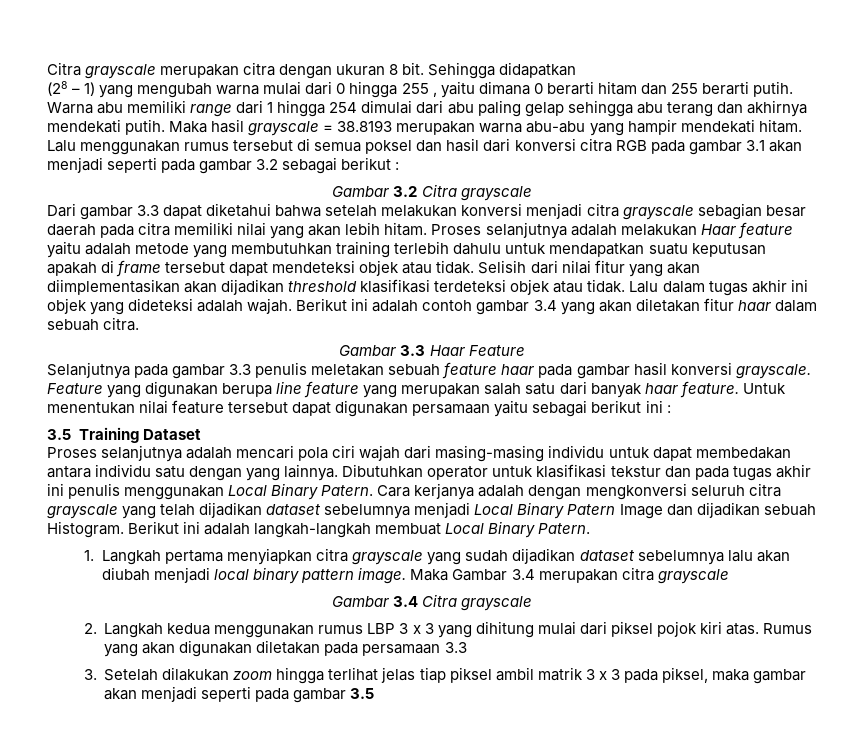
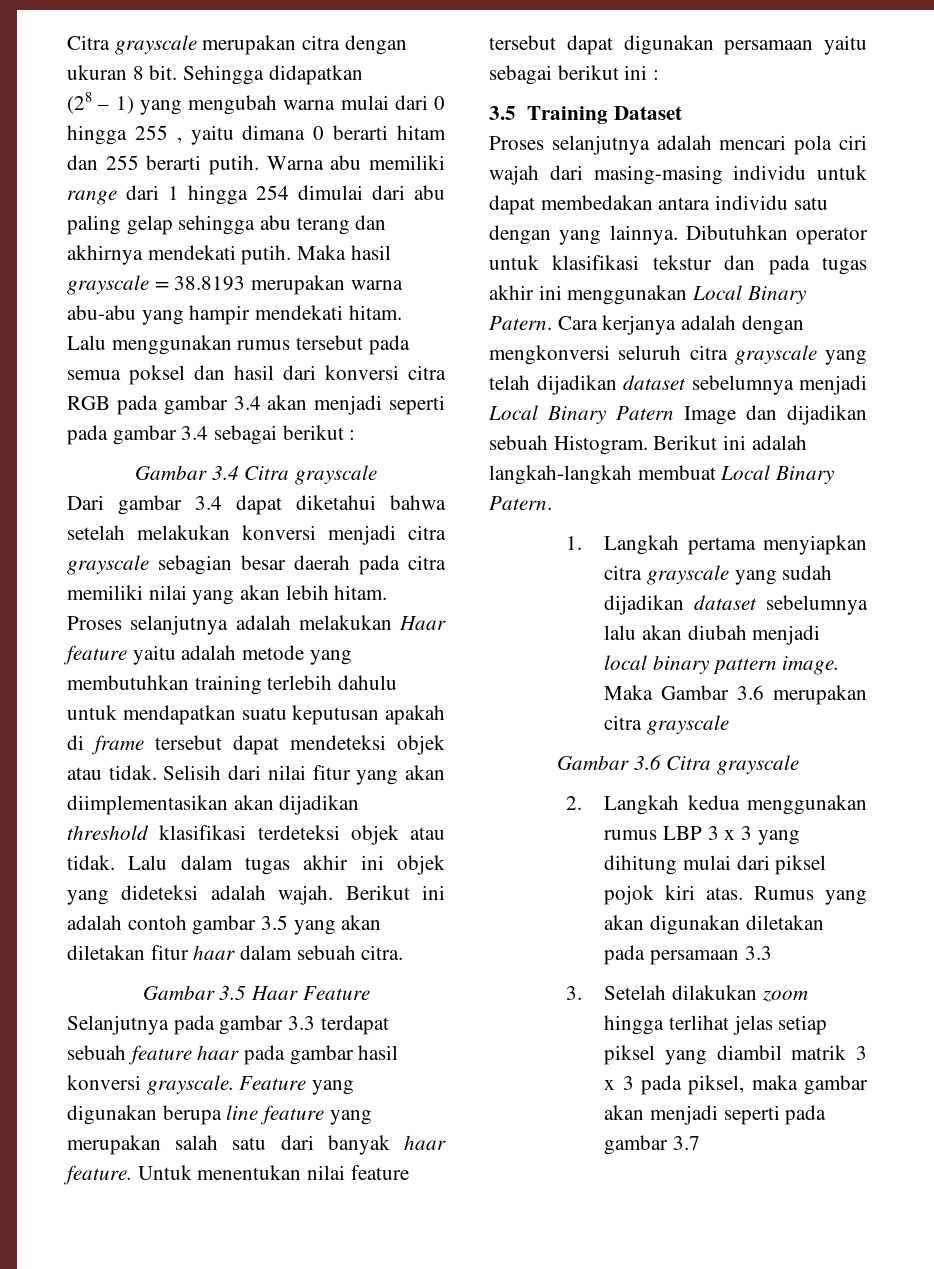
[297,138,311,151] di -> [368,335,410,355] pada
[745,140,802,152] [47,157,279,174] 3.1 akan menjadi seperti pada gambar 3.2 -> [233,395,446,415] [67,425,209,445] 3.4 akan menjadi seperti pada gambar 3.4
[393,186,418,197] 3.2 -> [211,465,239,480] 3.4
[137,205,160,216] 3.3 -> [195,496,222,510] 3.4
[533,300,557,311] 3.4 -> [261,915,289,930] 3.5
[400,345,426,356] 3.3 -> [219,986,247,1000] 3.5
[255,362,385,378] penulis meletakan -> [320,1015,389,1035] terdapat
[68,483,121,499] penulis -> (562, 292) none
[511,569,535,580] 3.4 -> [737,685,765,700] 3.6
[392,596,418,607] 3.4 -> [633,755,661,770] 3.6
[419,667,534,683] tiap piksel ambil -> [778,1015,828,1035] [604,1045,782,1065] setiap piksel yang diambil
[350,688,375,699] 3.5 -> [673,1136,701,1150] 3.7

